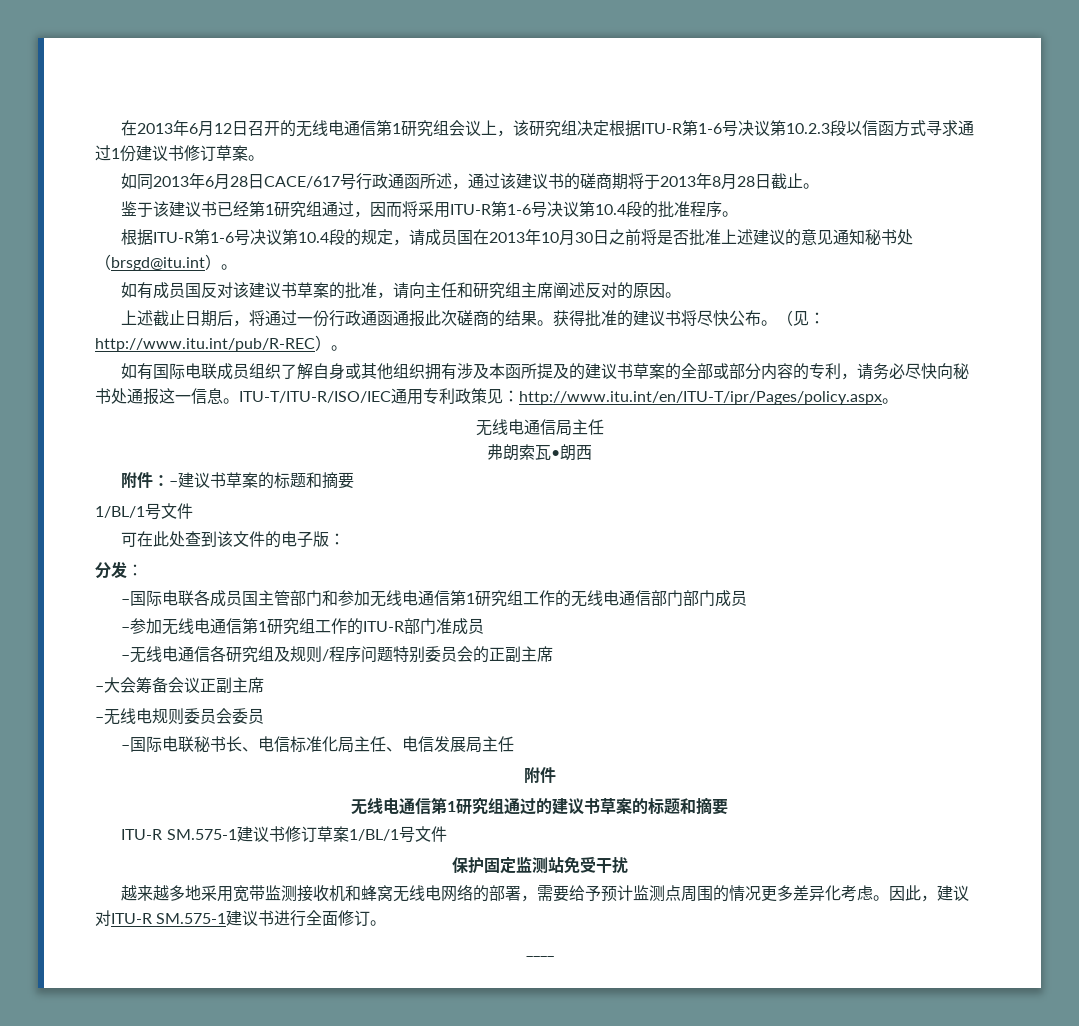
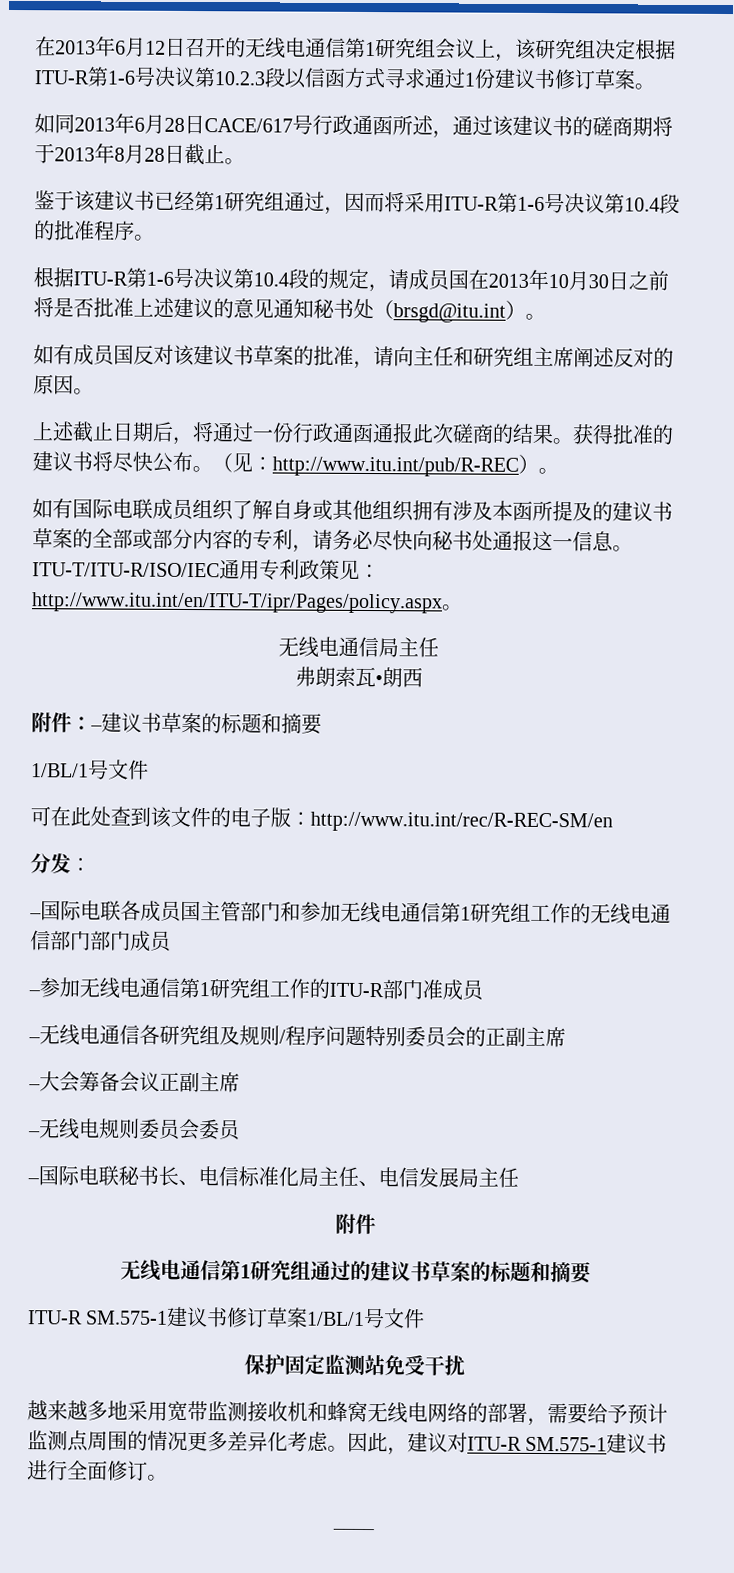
(346, 539) none -> [310,811,613,833] http://www.itu.int/rec/R-REC-SM/en

